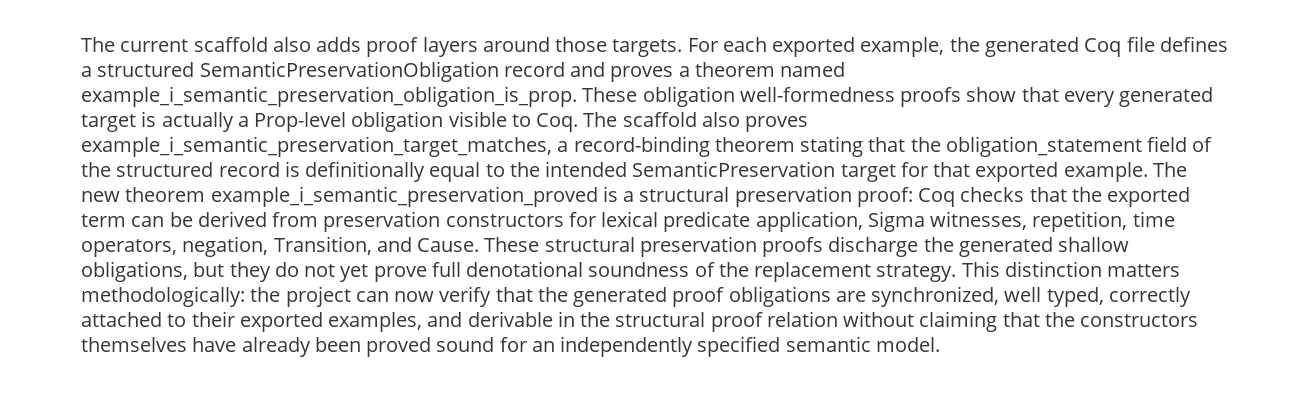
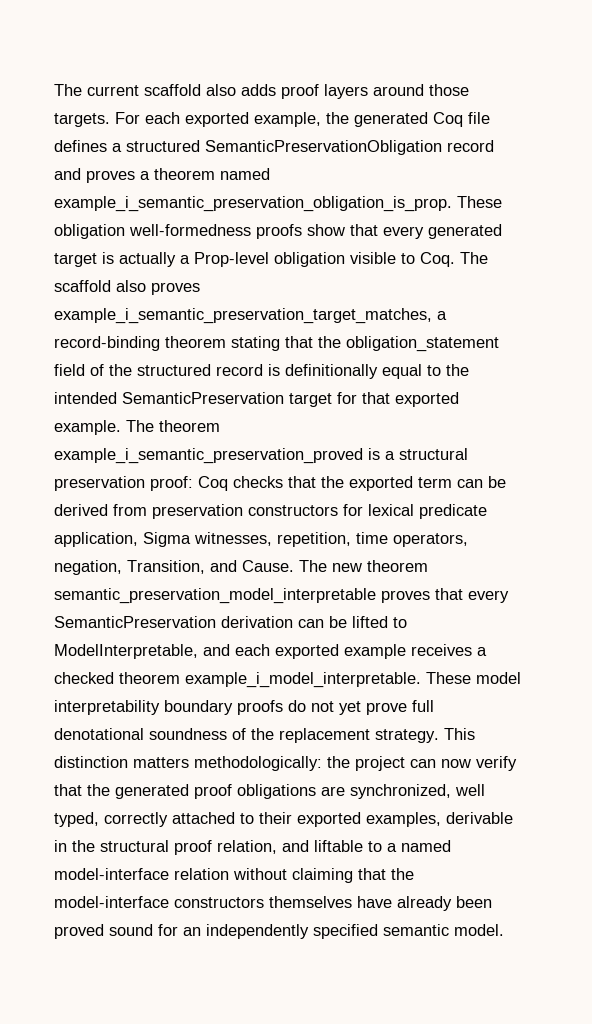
[81,191,120,202] new -> (154, 426) none
[484,236,1130,257] [81,261,271,282] These structural preservation proofs discharge the generated shallow obligations, but they -> [299,560,428,572] [54,588,509,604] [54,616,407,628] [54,644,487,659] [54,672,521,688] [54,700,283,715] The new theorem semantic_preservation_model_interpretable proves that every SemanticPreservation derivation can be lifted to ModelInterpretable, and each exported example receives a checked theorem example_i_model_interpretable. These model interpretability boundary proofs
[427,312,463,327] and -> (441, 819) none
(763, 322) none -> [217,840,451,854] [54,868,169,880] relation, and liftable to a named model-interface
(1075, 319) none -> [54,896,169,908] model-interface

